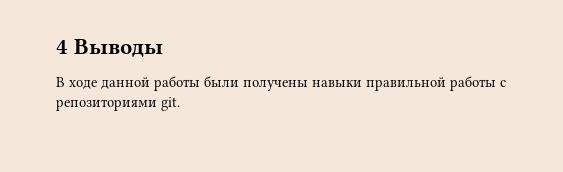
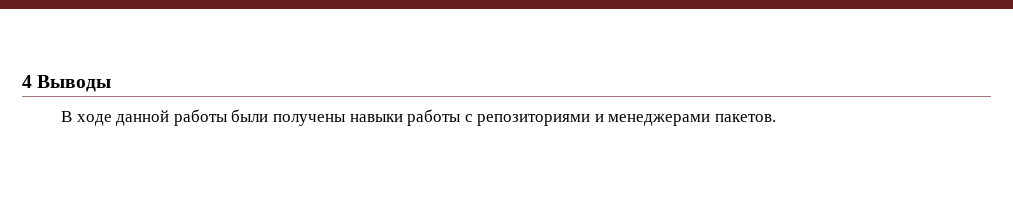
[366,77,446,91] правильной -> (403, 118) none
[161,97,180,111] git. -> [594,114,777,126] и менеджерами пакетов.

